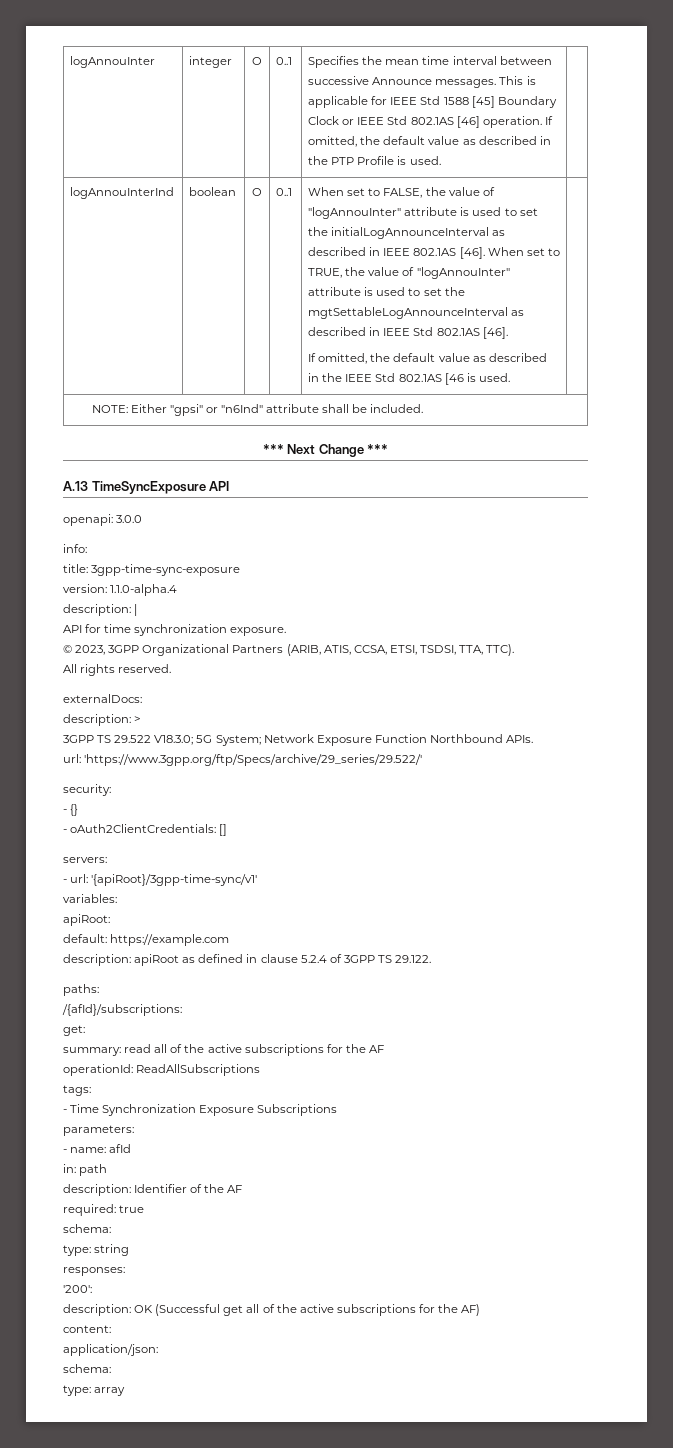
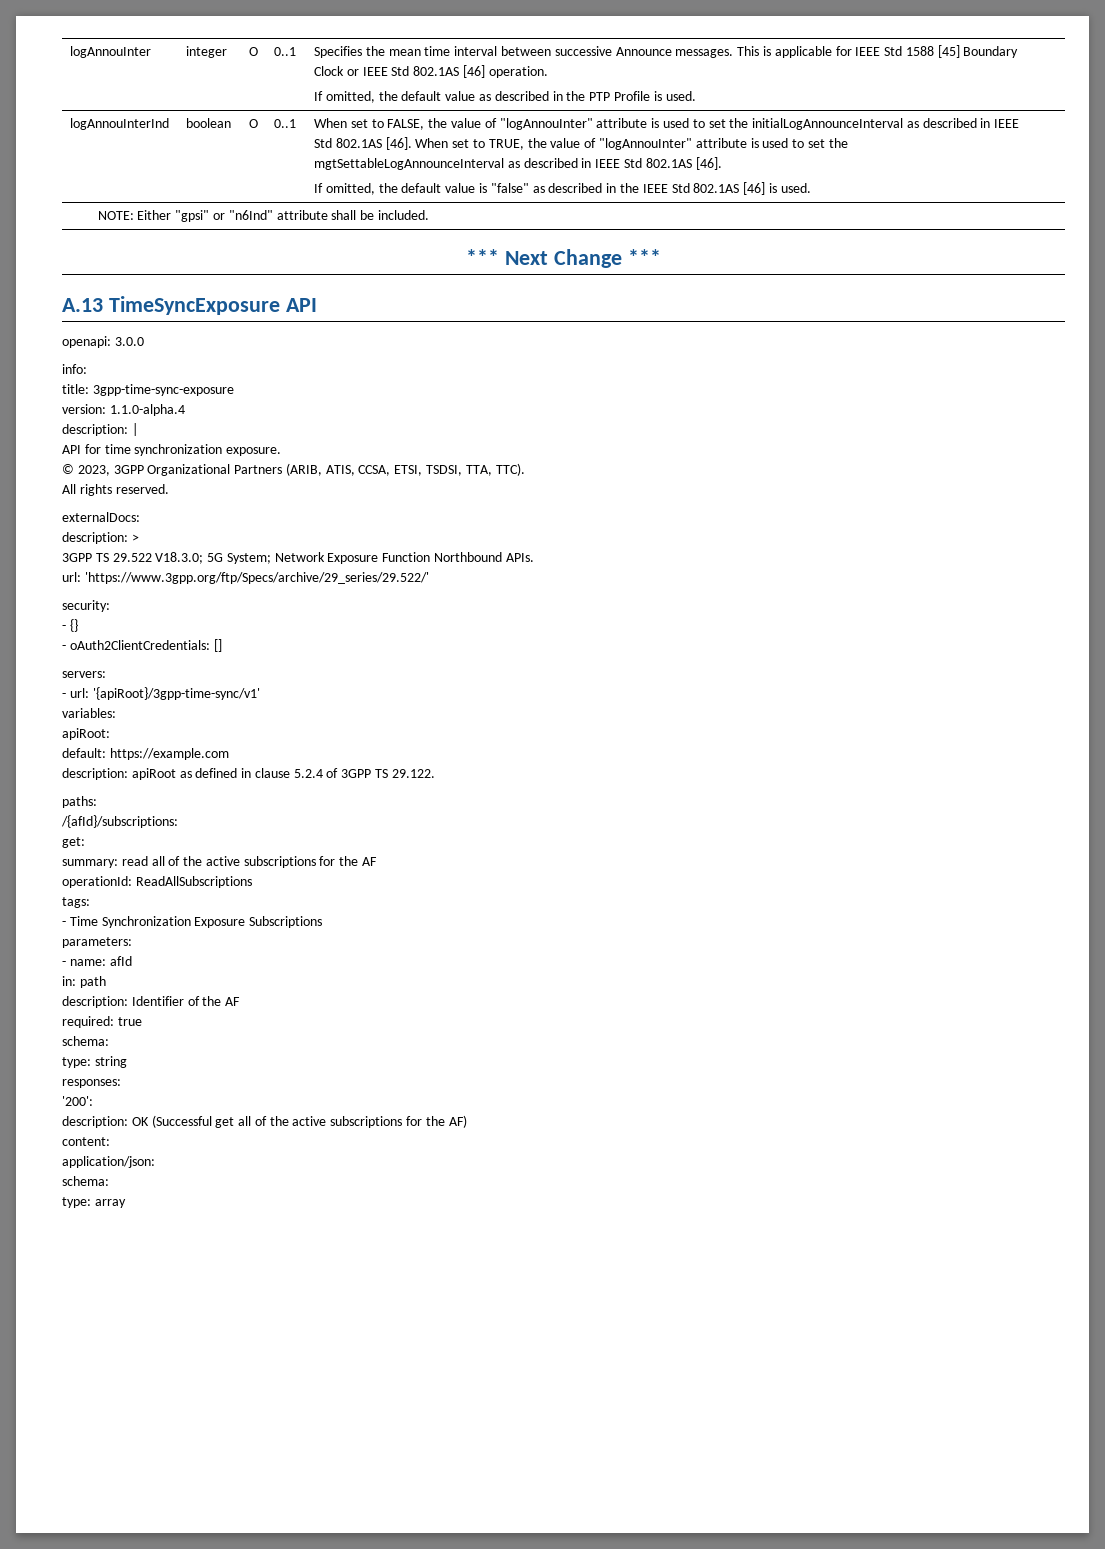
(542, 122) none -> (548, 72) //
(411, 252) none -> [314,138,333,148] Std
(470, 357) none -> [479,183,529,193] is "false"
[444,373,464,385] [46 -> [743,182,766,195] [46]

